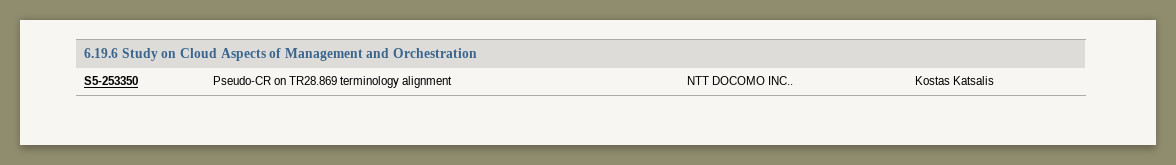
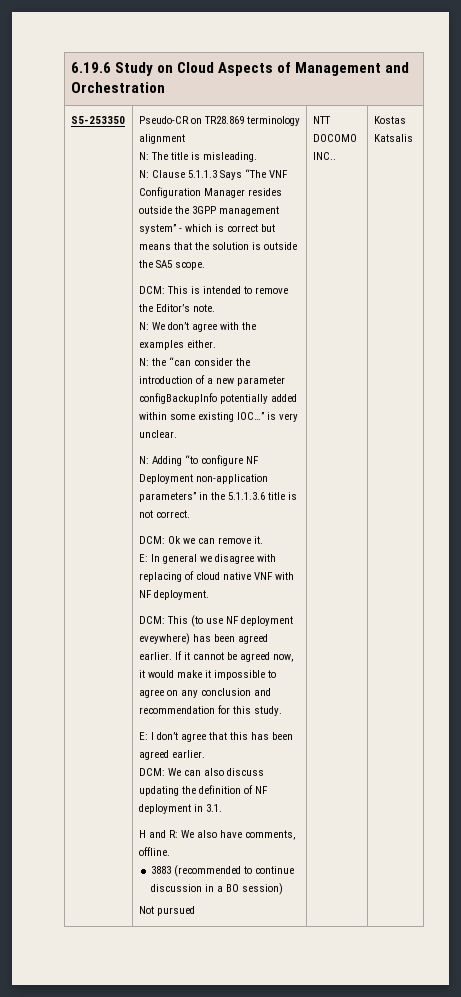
(453, 82) none -> [138,152,257,162] [138,169,288,180] [138,187,282,198] [138,206,279,216] [138,224,275,234] [138,242,297,250] [138,260,205,270] [138,286,288,294] [138,304,215,312] [138,322,256,332] [138,340,216,350] [138,357,250,366] [138,375,285,386] [138,393,297,404] [138,412,298,422] [138,430,177,438] [138,455,259,466] [138,474,268,484] [138,492,297,502] [138,510,190,518] [138,536,263,544] [138,554,276,564] [138,571,294,582] [138,590,209,600] [138,615,293,627] [138,633,268,645] [138,651,294,662] [138,670,276,680] [138,688,271,698] [138,705,282,716] [138,732,293,742] [138,750,205,760] [138,768,264,776] [138,785,268,796] [138,804,222,814] [138,830,296,840] [138,847,170,856] [150,865,294,877] [150,883,283,895] [138,906,195,916] // N: The title is misleading. // N: Clause 5.1.1.3 Says “The VNF Configuration Manager resides outside the 3GPP management system” - which is correct but means that the solution is outside the SA5 scope. // DCM: This is intended to remove the Editor’s note. // N: We don’t agree with the examples either. // N: the “can consider the introduction of a new parameter configBackupInfo potentially added within some existing IOC…” is very unclear. // N: Adding “to configure NF Deployment non-application parameters” in the 5.1.1.3.6 title is not correct. // DCM: Ok we can remove it. // E: In general we disagree with replacing of cloud native VNF with NF deployment. // DCM: This (to use NF deployment eveywhere) has been agreed earlier. If it cannot be agreed now, it would make it impossible to agree on any conclusion and recommendation for this study. // E: I don’t agree that this has been agreed earlier. // DCM: We can also discuss updating the definition of NF deployment in 3.1. // H and R: We also have comments, offline. // 3883 (recommended to continue discussion in a BO session) // Not pursued

